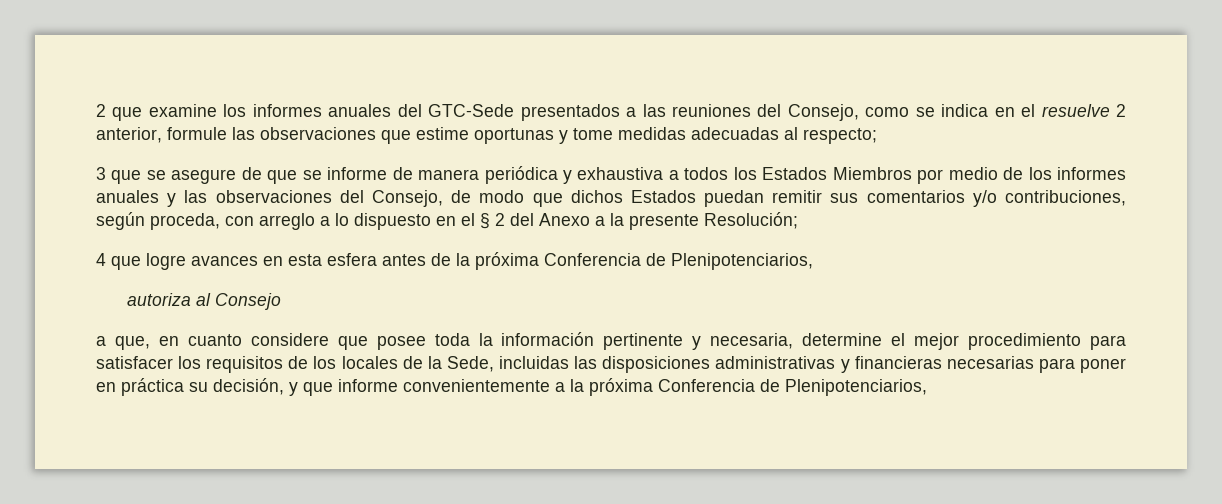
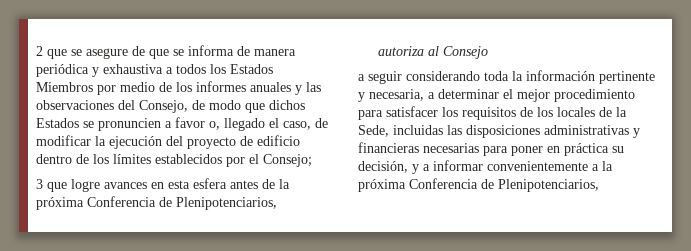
[148,104,1127,121] [96,127,877,144] [96,167,142,184] examine los informes anuales del GTC-Sede presentados a las reuniones del Consejo, como se indica en el resuelve 2 anterior, formule las observaciones que estime oportunas y tome medidas adecuadas al respecto; // 3 que -> (67, 54) none
[327,167,388,180] informe -> [188,45,234,56] informa
[704,190,1126,207] [96,212,798,230] [96,253,106,266] puedan remitir sus comentarios y/o contribuciones, según proceda, con arreglo a lo dispuesto en el § 2 del Anexo a la presente Resolución; // 4 -> [83,117,328,131] [36,135,300,149] [36,154,312,167] [36,179,43,189] se pronuncien a favor o, llegado el caso, de modificar la ejecución del proyecto de edificio dentro de los límites establecidos por el Consejo; // 3
[114,333,426,350] que, en cuanto considere que posee -> [368,71,480,84] seguir considerando
[802,333,883,346] determine -> [428,89,499,99] a determinar
[303,379,398,396] que informe -> [423,160,483,171] a informar

